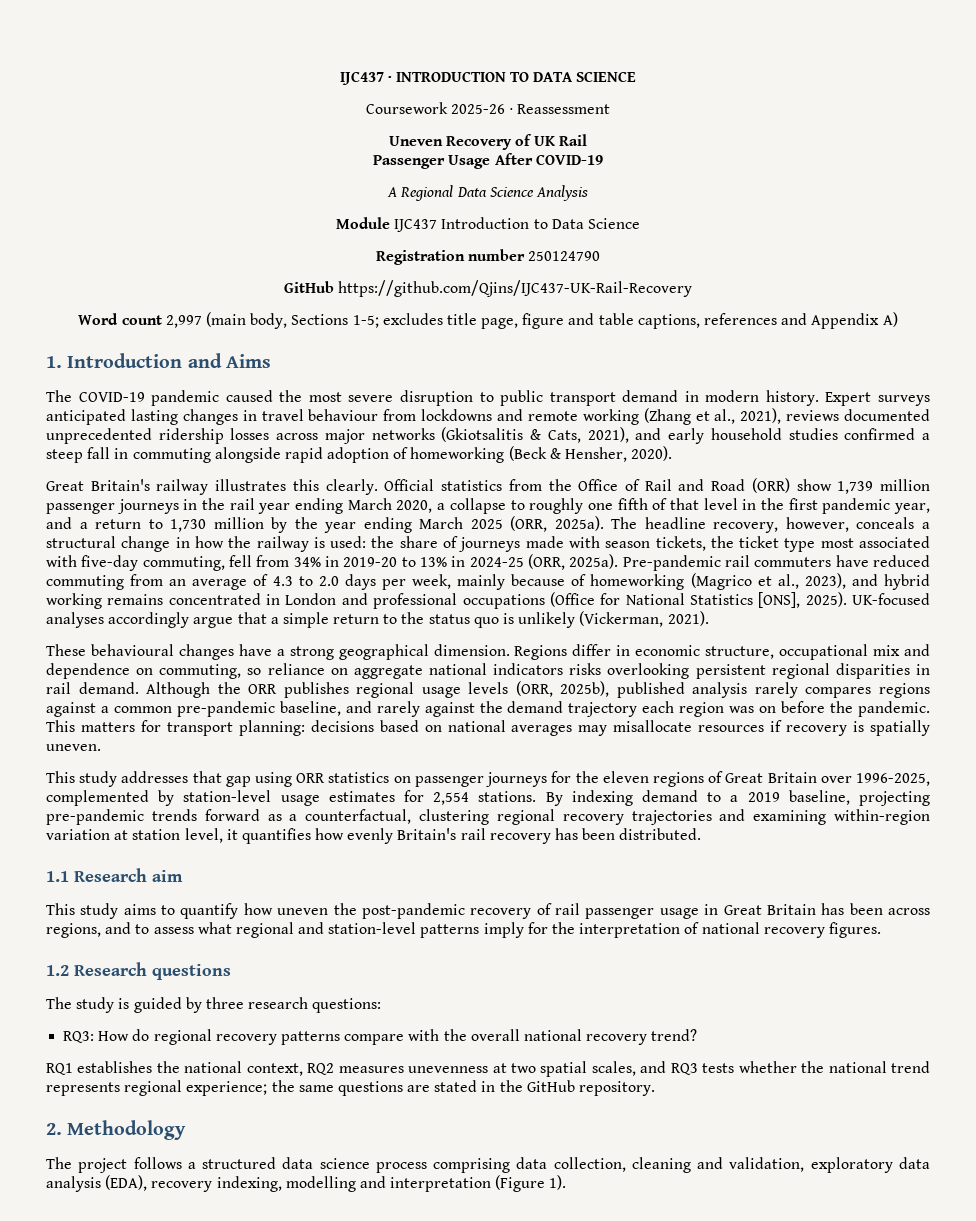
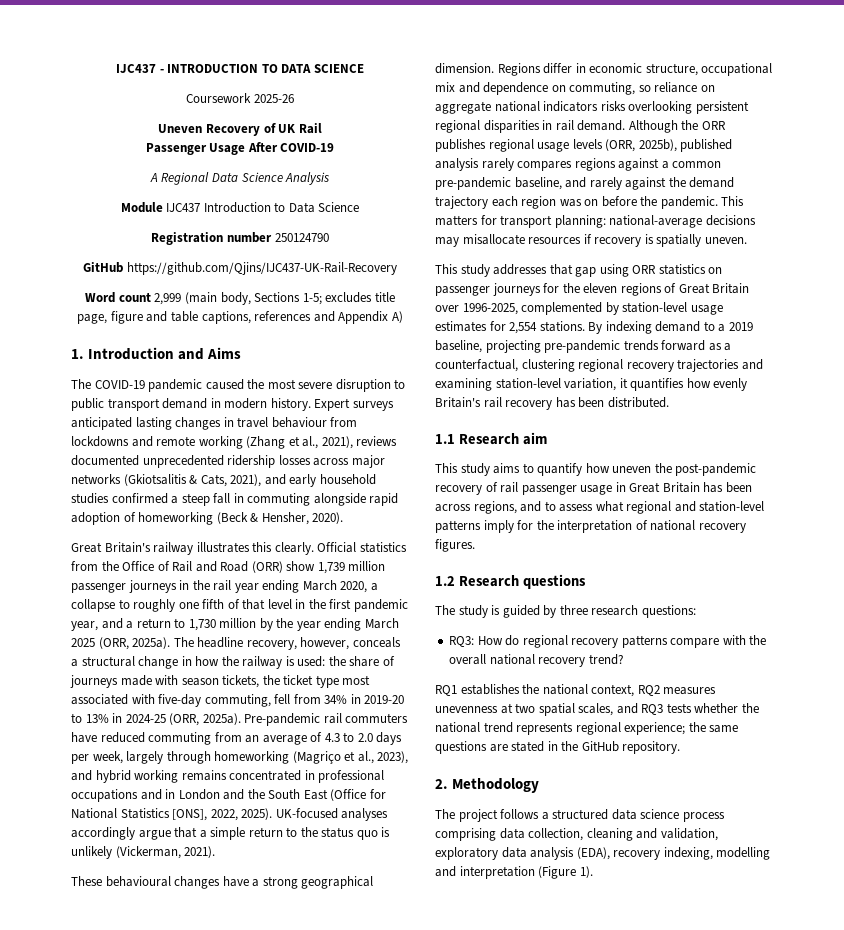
[339,71,392,85] IJC437 · -> [116,64,164,73] IJC437 -
[509,104,610,114] · Reassessment -> (294, 98) none
[165,315,202,328] 2,997 -> [154,293,182,305] 2,999
[457,573,752,590] mainly because of homeworking (Magrico -> [126,751,341,764] largely through homeworking (Magriço
[285,593,545,609] London and professional occupations -> [318,770,385,783] [71,789,328,802] professional occupations and in London and the South East
(801, 600) none -> [210,809,238,821] 2022,
[310,720,573,736] decisions based on national averages -> [609,215,756,228] national-average decisions
[834,809,931,825] [46,828,223,843] within-region variation at station level, -> [495,378,617,391] station-level variation,

